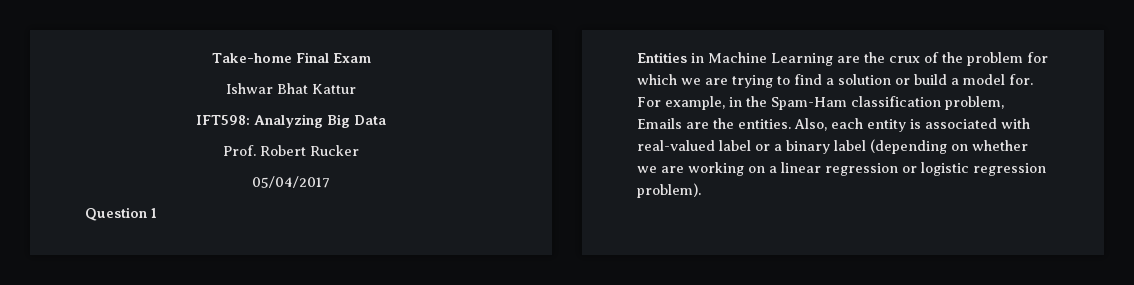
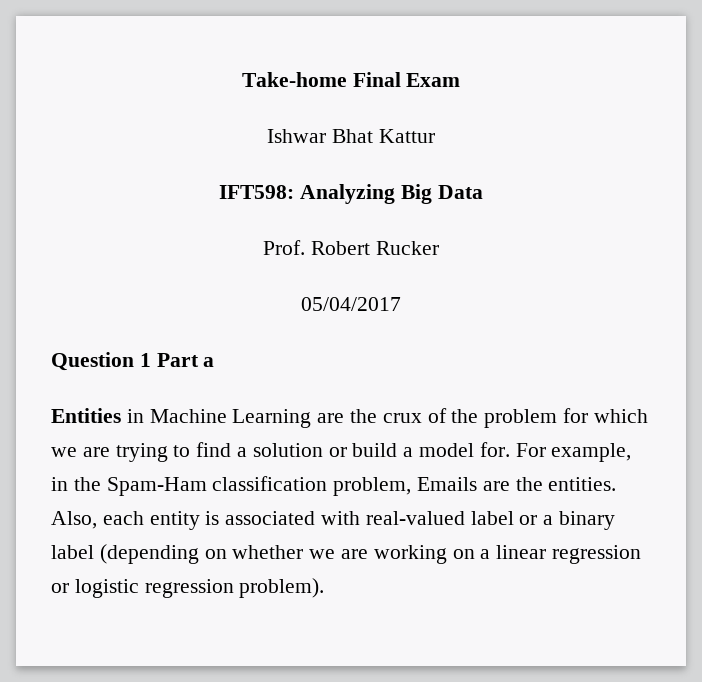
(157, 213) none -> [156,353,215,367] Part a

